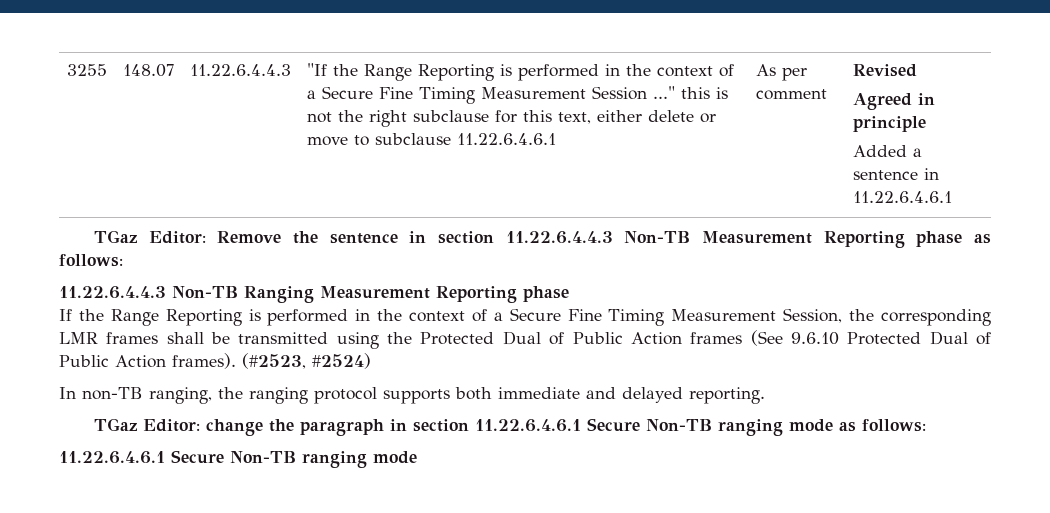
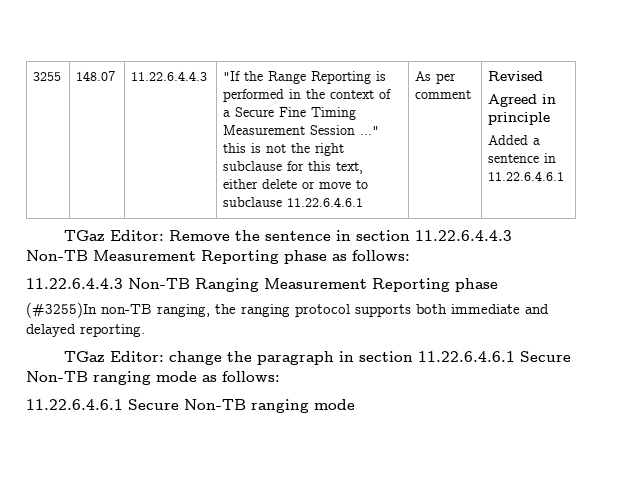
[59,308,991,326] [59,330,992,349] [59,353,371,369] [59,387,76,399] If the Range Reporting is performed in the context of a Secure Fine Timing Measurement Session, the corresponding LMR frames shall be transmitted using the Protected Dual of Public Action frames (See 9.6.10 Protected Dual of Public Action frames). (#2523, #2524) // In -> [26,302,97,318] (#3255)In

